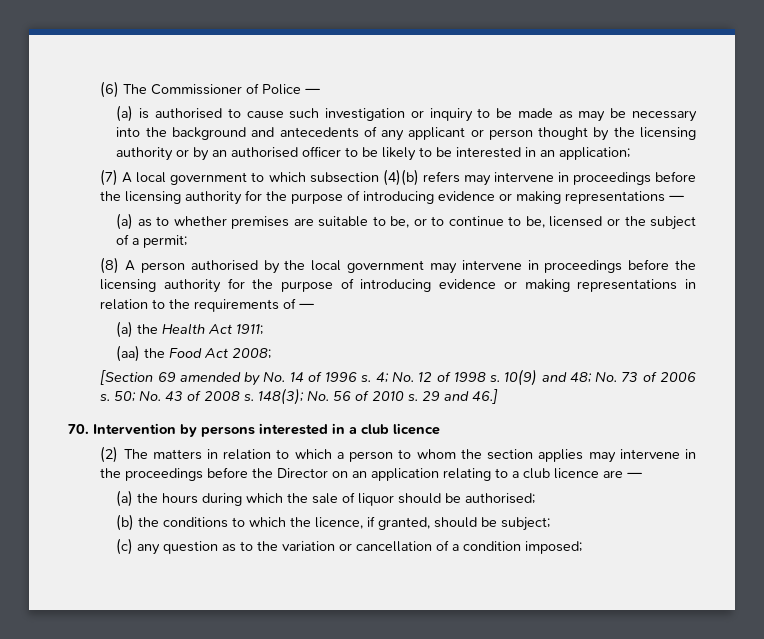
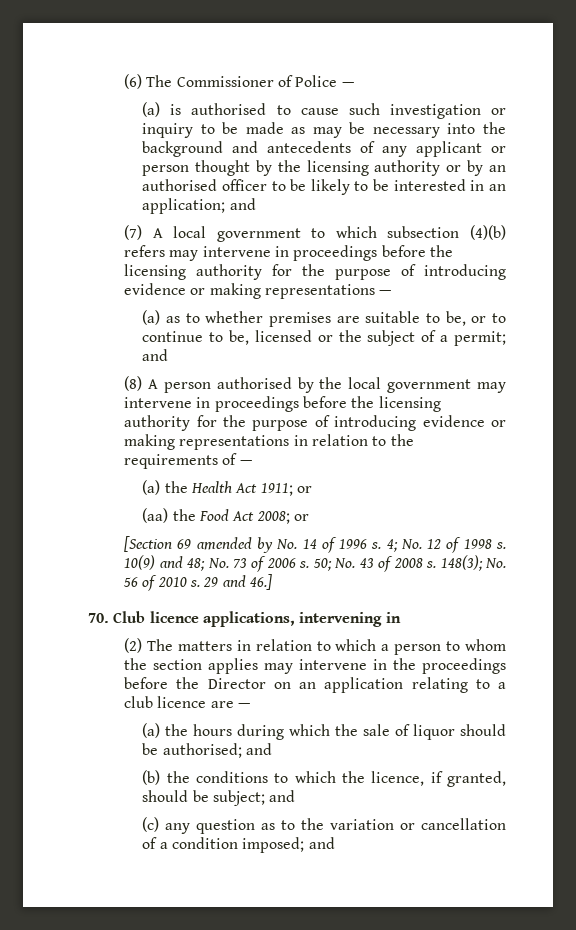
(631, 153) none -> [229,198,256,210] and
(188, 241) none -> [142,349,169,361] and
(264, 329) none -> [296,486,312,493] or
(272, 353) none -> [293,514,309,521] or
[93,423,440,437] Intervention by persons interested in a club licence -> [113,611,401,627] Club licence applications, intervening in
(536, 498) none -> [245,743,272,755] and
(551, 524) none -> [269,790,296,802] and
(583, 547) none -> [308,837,335,849] and

